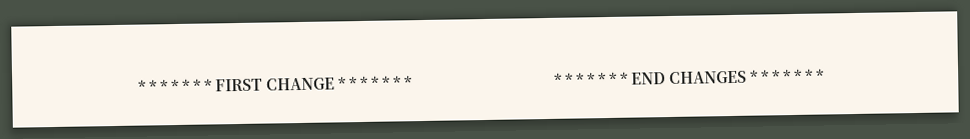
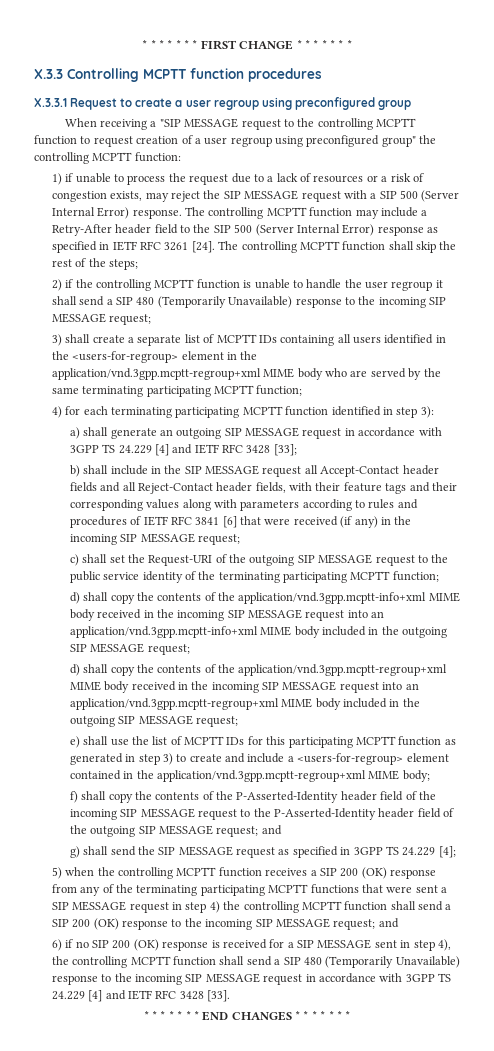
(413, 82) none -> [34,68,322,82] [34,97,411,110] [64,118,417,130] [34,135,437,147] [34,152,181,164] [51,173,424,185] [51,190,460,202] [51,207,428,219] [51,224,439,236] [51,241,457,253] [51,258,139,270] [51,279,443,291] [51,296,447,308] [51,313,152,325] [51,334,446,346] [51,351,258,363] [51,368,441,380] [51,385,303,397] [51,406,434,418] [69,427,442,439] [69,444,297,456] [69,465,439,477] [69,482,457,494] [69,499,418,511] [69,516,412,528] [69,533,240,545] [69,554,449,566] [69,571,439,583] [69,592,460,604] [69,609,385,621] [69,626,448,638] [69,643,190,655] [69,664,448,676] [69,681,419,693] [69,698,420,710] [69,715,238,727] [69,736,456,748] [69,753,449,765] [69,770,430,782] [69,791,436,803] [69,808,455,820] [69,825,282,837] [69,846,456,858] [51,867,437,879] [51,884,448,896] [51,901,452,913] [51,918,399,930] [51,939,451,951] [51,956,460,968] [51,973,452,985] [51,990,231,1002] // X.3.3 Controlling MCPTT function procedures // X.3.3.1 Request to create a user regroup using preconfigured group // When receiving a "SIP MESSAGE request to the controlling MCPTT function to request creation of a user regroup using preconfigured group" the controlling MCPTT function: // 1) if unable to process the request due to a lack of resources or a risk of congestion exists, may reject the SIP MESSAGE request with a SIP 500 (Server Internal Error) response. The controlling MCPTT function may include a Retry-After header field to the SIP 500 (Server Internal Error) response as specified in IETF RFC 3261 [24]. The controlling MCPTT function shall skip the rest of the steps; // 2) if the controlling MCPTT function is unable to handle the user regroup it shall send a SIP 480 (Temporarily Unavailable) response to the incoming SIP MESSAGE request; // 3) shall create a separate list of MCPTT IDs containing all users identified in the <users-for-regroup> element in the application/vnd.3gpp.mcptt-regroup+xml MIME body who are served by the same terminating participating MCPTT function; // 4) for each terminating participating MCPTT function identified in step 3): // a) shall generate an outgoing SIP MESSAGE request in accordance with 3GPP TS 24.229 [4] and IETF RFC 3428 [33]; // b) shall include in the SIP MESSAGE request all Accept-Contact header fields and all Reject-Contact header fields, with their feature tags and their corresponding values along with parameters according to rules and procedures of IETF RFC 3841 [6] that were received (if any) in the incoming SIP MESSAGE request; // c) shall set the Request-URI of the outgoing SIP MESSAGE request to the public service identity of the terminating participating MCPTT function; // d) shall copy the contents of the application/vnd.3gpp.mcptt-info+xml MIME body received in the incoming SIP MESSAGE request into an application/vnd.3gpp.mcptt-info+xml MIME body included in the outgoing SIP MESSAGE request; // d) shall copy the contents of the application/vnd.3gpp.mcptt-regroup+xml MIME body received in the incoming SIP MESSAGE request into an application/vnd.3gpp.mcptt-regroup+xml MIME body included in the outgoing SIP MESSAGE request; // e) shall use the list of MCPTT IDs for this participating MCPTT function as generated in step 3) to create and include a <users-for-regroup> element contained in the application/vnd.3gpp.mcptt-regroup+xml MIME body; // f) shall copy the contents of the P-Asserted-Identity header field of the incoming SIP MESSAGE request to the P-Asserted-Identity header field of the outgoing SIP MESSAGE request; and // g) shall send the SIP MESSAGE request as specified in 3GPP TS 24.229 [4]; // 5) when the controlling MCPTT function receives a SIP 200 (OK) response from any of the terminating participating MCPTT functions that were sent a SIP MESSAGE request in step 4) the controlling MCPTT function shall send a SIP 200 (OK) response to the incoming SIP MESSAGE request; and // 6) if no SIP 200 (OK) response is received for a SIP MESSAGE sent in step 4), the controlling MCPTT function shall send a SIP 480 (Temporarily Unavailable) response to the incoming SIP MESSAGE request in accordance with 3GPP TS 24.229 [4] and IETF RFC 3428 [33].

